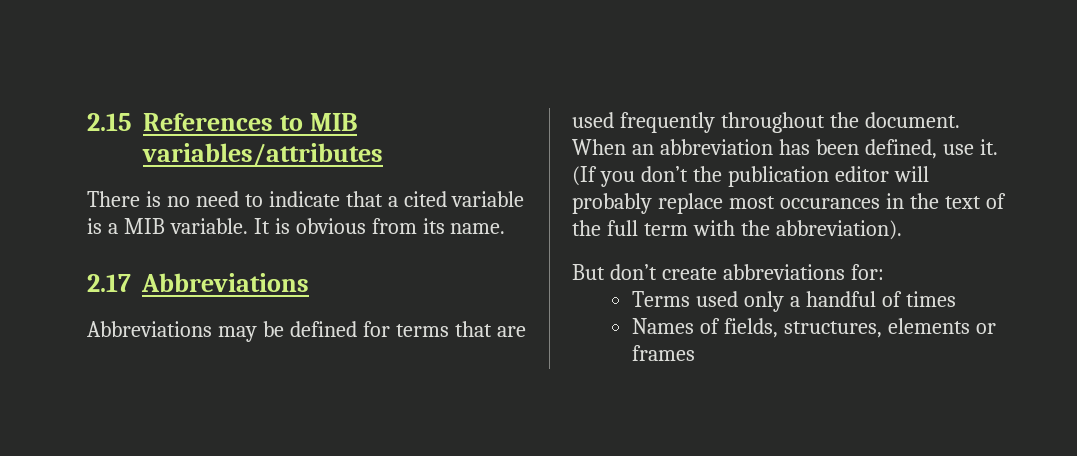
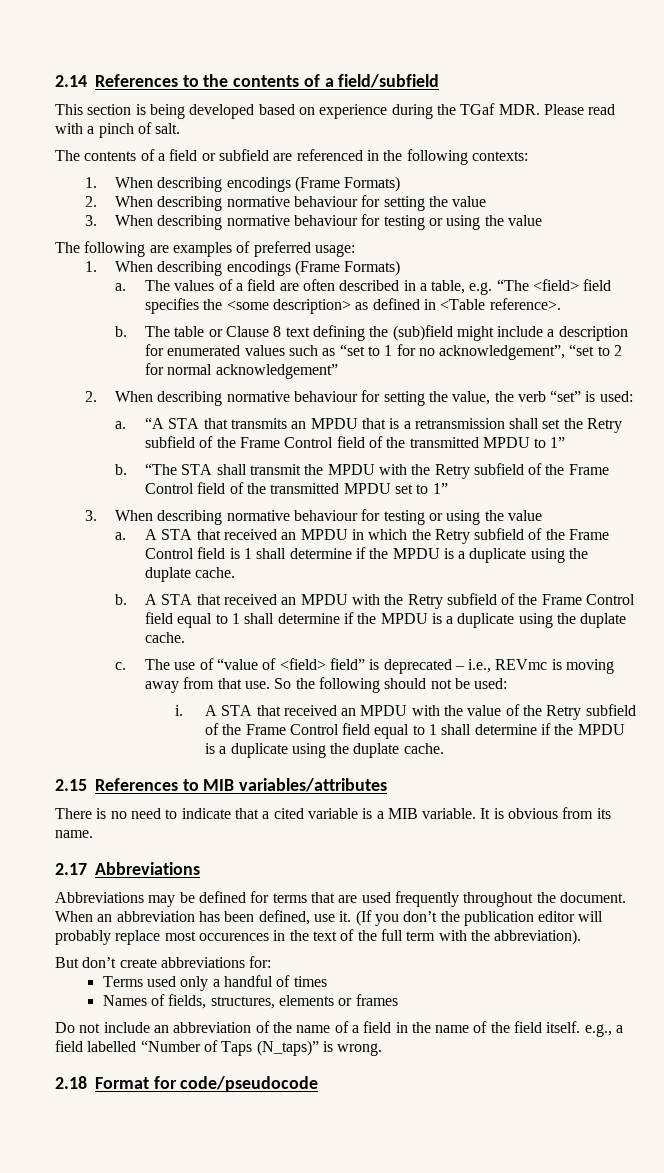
(87, 122) none -> [55,74,440,88] [55,103,616,119] [55,122,181,138] [55,149,528,165] [84,176,401,192] [84,195,487,211] [84,214,542,230] [55,241,355,257] [84,260,401,276] [114,279,612,295] [144,298,561,314] [114,325,628,341] [144,344,623,360] [144,363,338,379] [84,390,633,406] [114,417,623,433] [144,436,566,448] [114,463,609,479] [144,482,448,494] [84,509,542,525] [114,528,610,544] [144,547,589,563] [144,567,236,582] [114,593,636,609] [144,612,627,628] [144,632,185,643] [114,658,615,674] [144,677,508,693] [174,704,636,720] [204,723,625,739] [204,743,444,758] 2.14 References to the contents of a field/subfield // This section is being developed based on experience during the TGaf MDR. Please read with a pinch of salt. // The contents of a field or subfield are referenced in the following contexts: // 1. When describing encodings (Frame Formats) // 2. When describing normative behaviour for setting the value // 3. When describing normative behaviour for testing or using the value // The following are examples of preferred usage: // 1. When describing encodings (Frame Formats) // a. The values of a field are often described in a table, e.g. “The <field> field specifies the <some description> as defined in <Table reference>. // b. The table or Clause 8 text defining the (sub)field might include a description for enumerated values such as “set to 1 for no acknowledgement”, “set to 2 for normal acknowledgement” // 2. When describing normative behaviour for setting the value, the verb “set” is used: // a. “A STA that transmits an MPDU that is a retransmission shall set the Retry subfield of the Frame Control field of the transmitted MPDU to 1” // b. “The STA shall transmit the MPDU with the Retry subfield of the Frame Control field of the transmitted MPDU set to 1” // 3. When describing normative behaviour for testing or using the value // a. A STA that received an MPDU in which the Retry subfield of the Frame Control field is 1 shall determine if the MPDU is a duplicate using the duplate cache. // b. A STA that received an MPDU with the Retry subfield of the Frame Control field equal to 1 shall determine if the MPDU is a duplicate using the duplate cache. // c. The use of “value of <field> field” is deprecated – i.e., REVmc is moving away from that use. So the following should not be used: // i. A STA that received an MPDU with the value of the Retry subfield of the Frame Control field equal to 1 shall determine if the MPDU is a duplicate using the duplate cache. //
[779,198,880,209] occurances -> [198,933,269,941] occurences
(695, 353) none -> [55,1021,624,1037] [55,1040,383,1056] [55,1076,319,1092] // Do not include an abbreviation of the name of a field in the name of the field itself. e.g., a field labelled “Number of Taps (N_taps)” is wrong. // 2.18 Format for code/pseudocode

